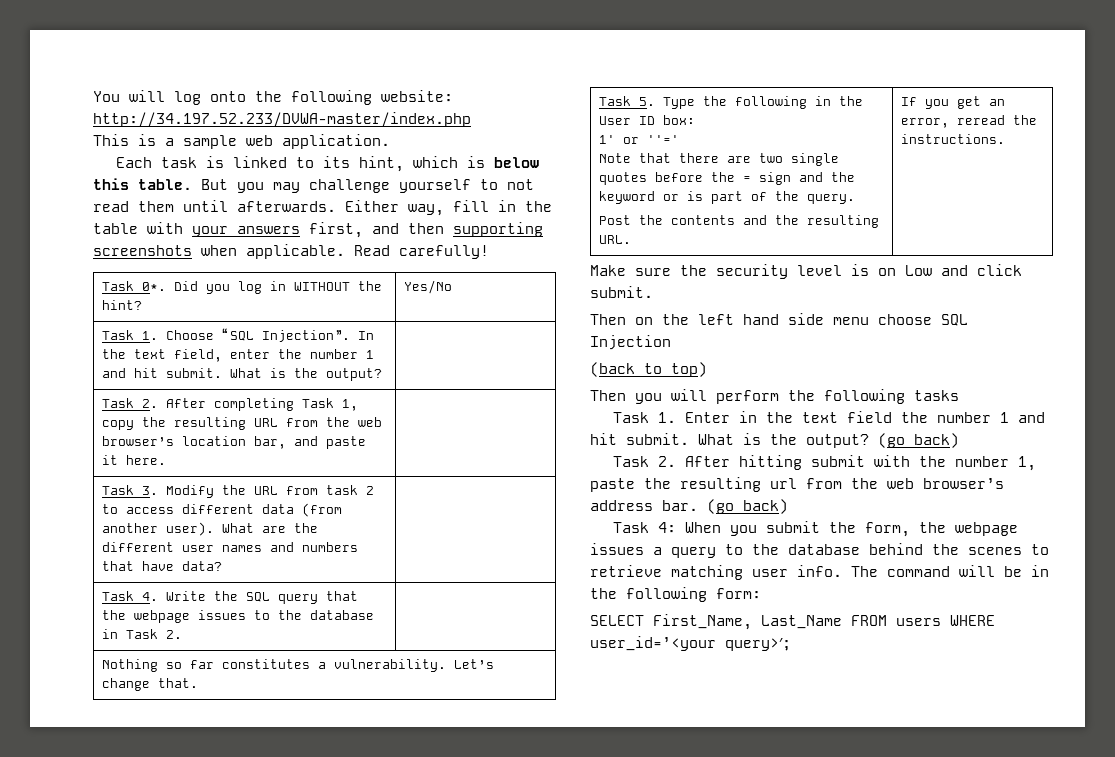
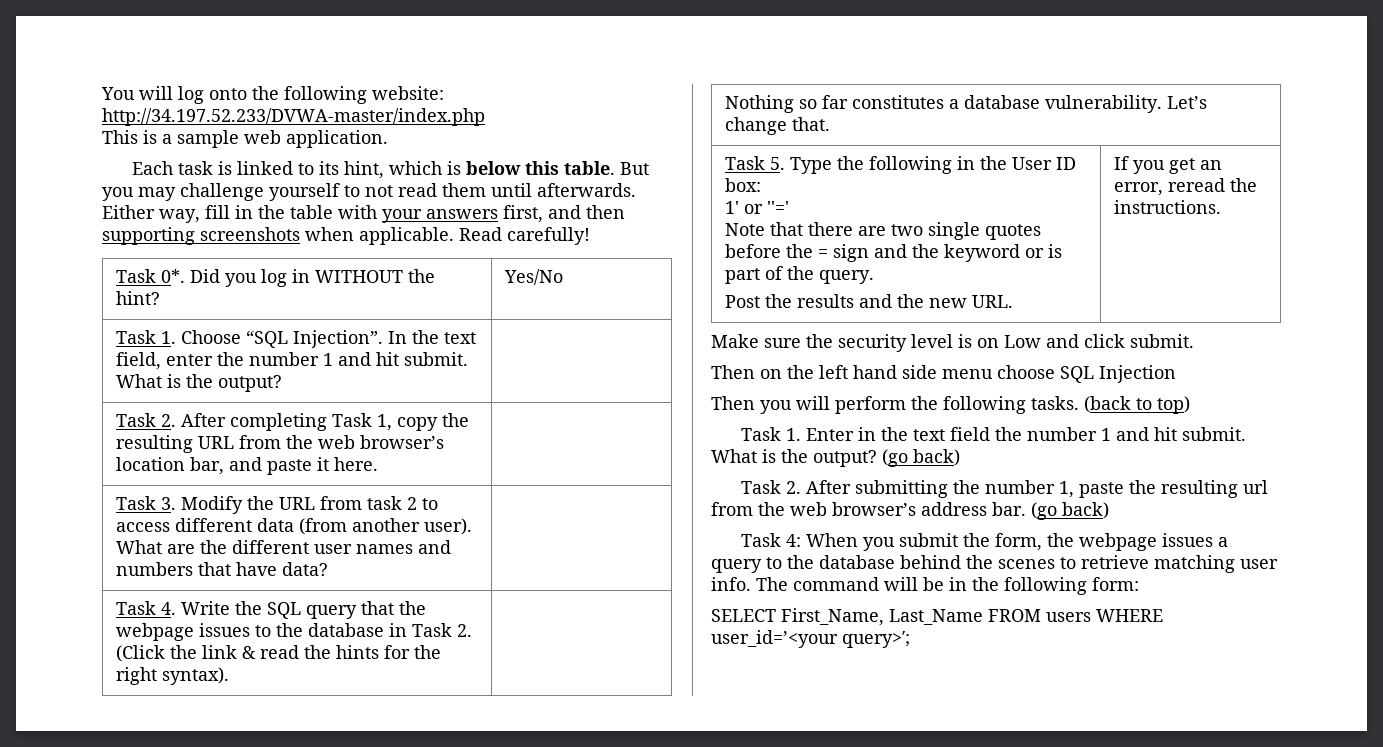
(183, 634) none -> [115,645,441,662] [115,667,229,685] (Click the link & read the hints for the right syntax).
(327, 665) none -> [963,95,1040,109] database
[671,215,880,228] contents and the resulting -> [796,294,967,308] results and the new
[590,362,707,377] // (back to top) -> (1176, 374) none
[914,390,959,401] tasks -> [1031,396,1190,414] tasks. (back to top)
[738,455,910,470] hitting submit with -> [855,480,949,498] submitting

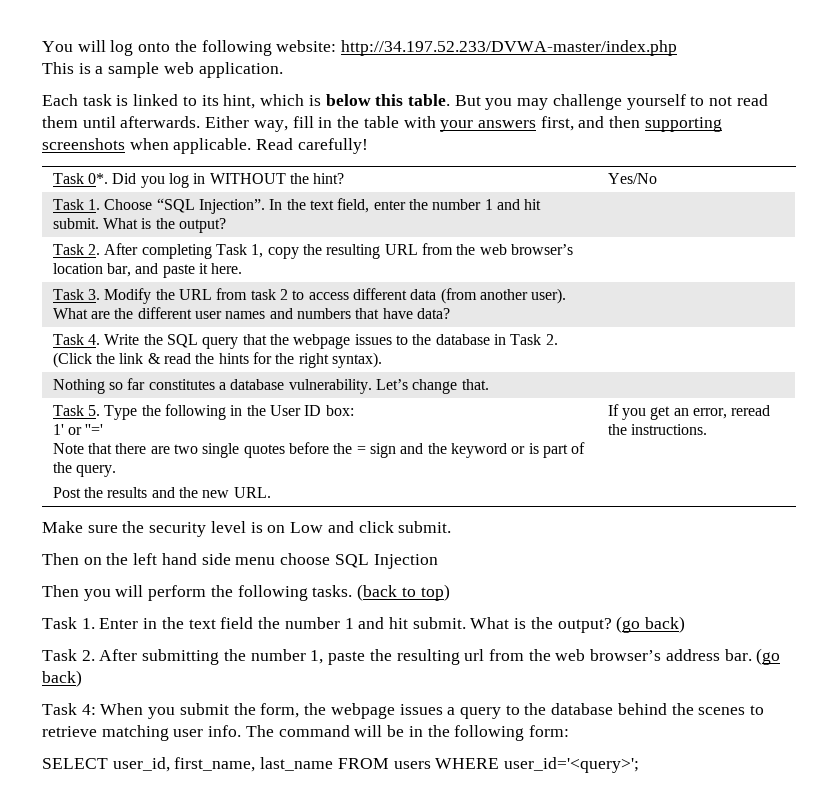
[781,608,983,626] First_Name, Last_Name -> [112,757,334,772] user_id, first_name, last_name
[711,630,910,648] user_id=’<your query>′; -> [504,757,640,773] user_id='<query>';

